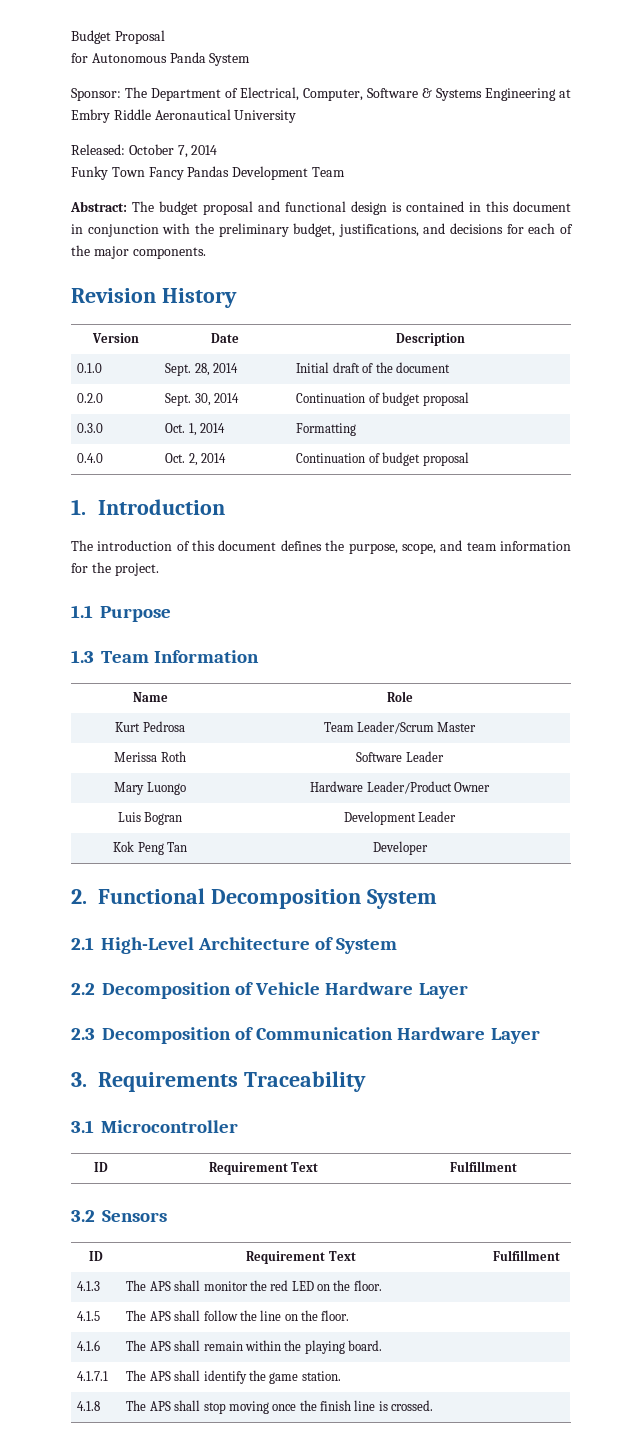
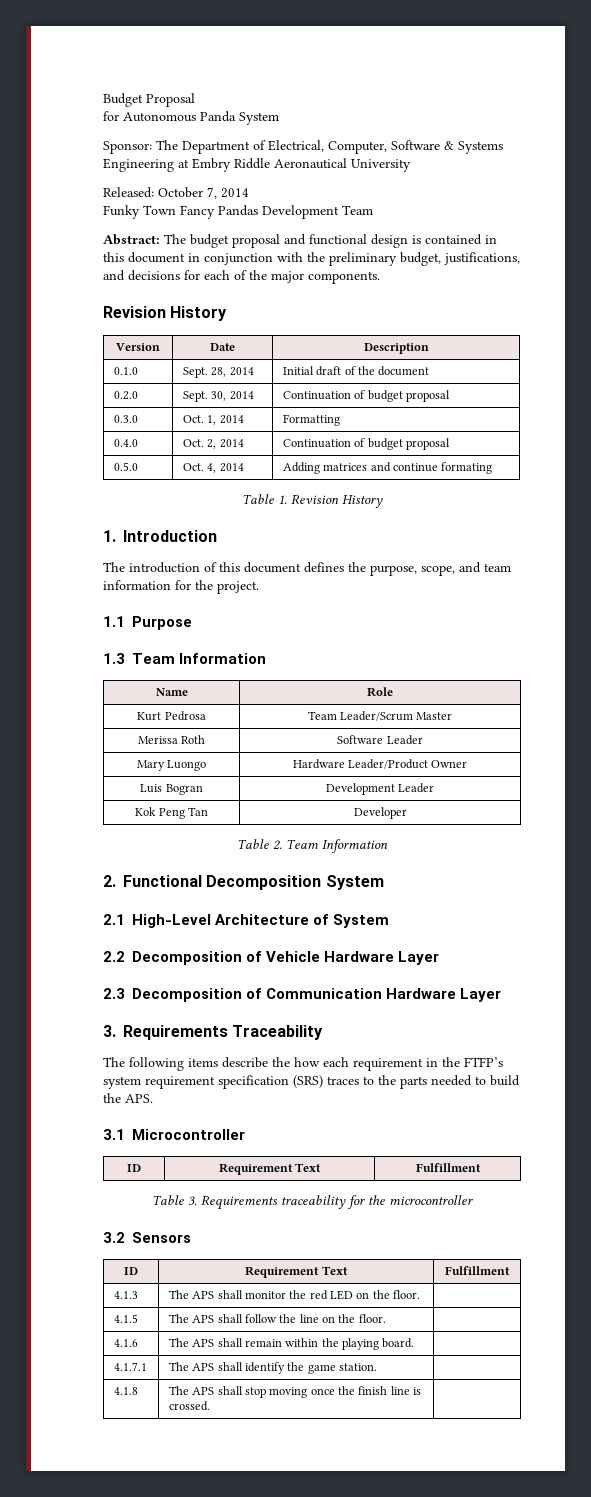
(469, 459) none -> [113,462,138,471] [182,463,244,473] [282,462,493,474] [242,494,383,508] // 0.5.0 | Oct. 4, 2014 | Adding matrices and continue formating // Table 1. Revision History
(428, 848) none -> [237,839,388,853] // Table 2. Team Information
(367, 1081) none -> [103,1057,503,1071] [103,1075,520,1089] [103,1093,153,1103] // The following items describe the how each requirement in the FTFP’s system requirement specification (SRS) traces to the parts needed to build the APS.
(517, 1166) none -> [152,1195,473,1210] // Table 3. Requirements traceability for the microcontroller

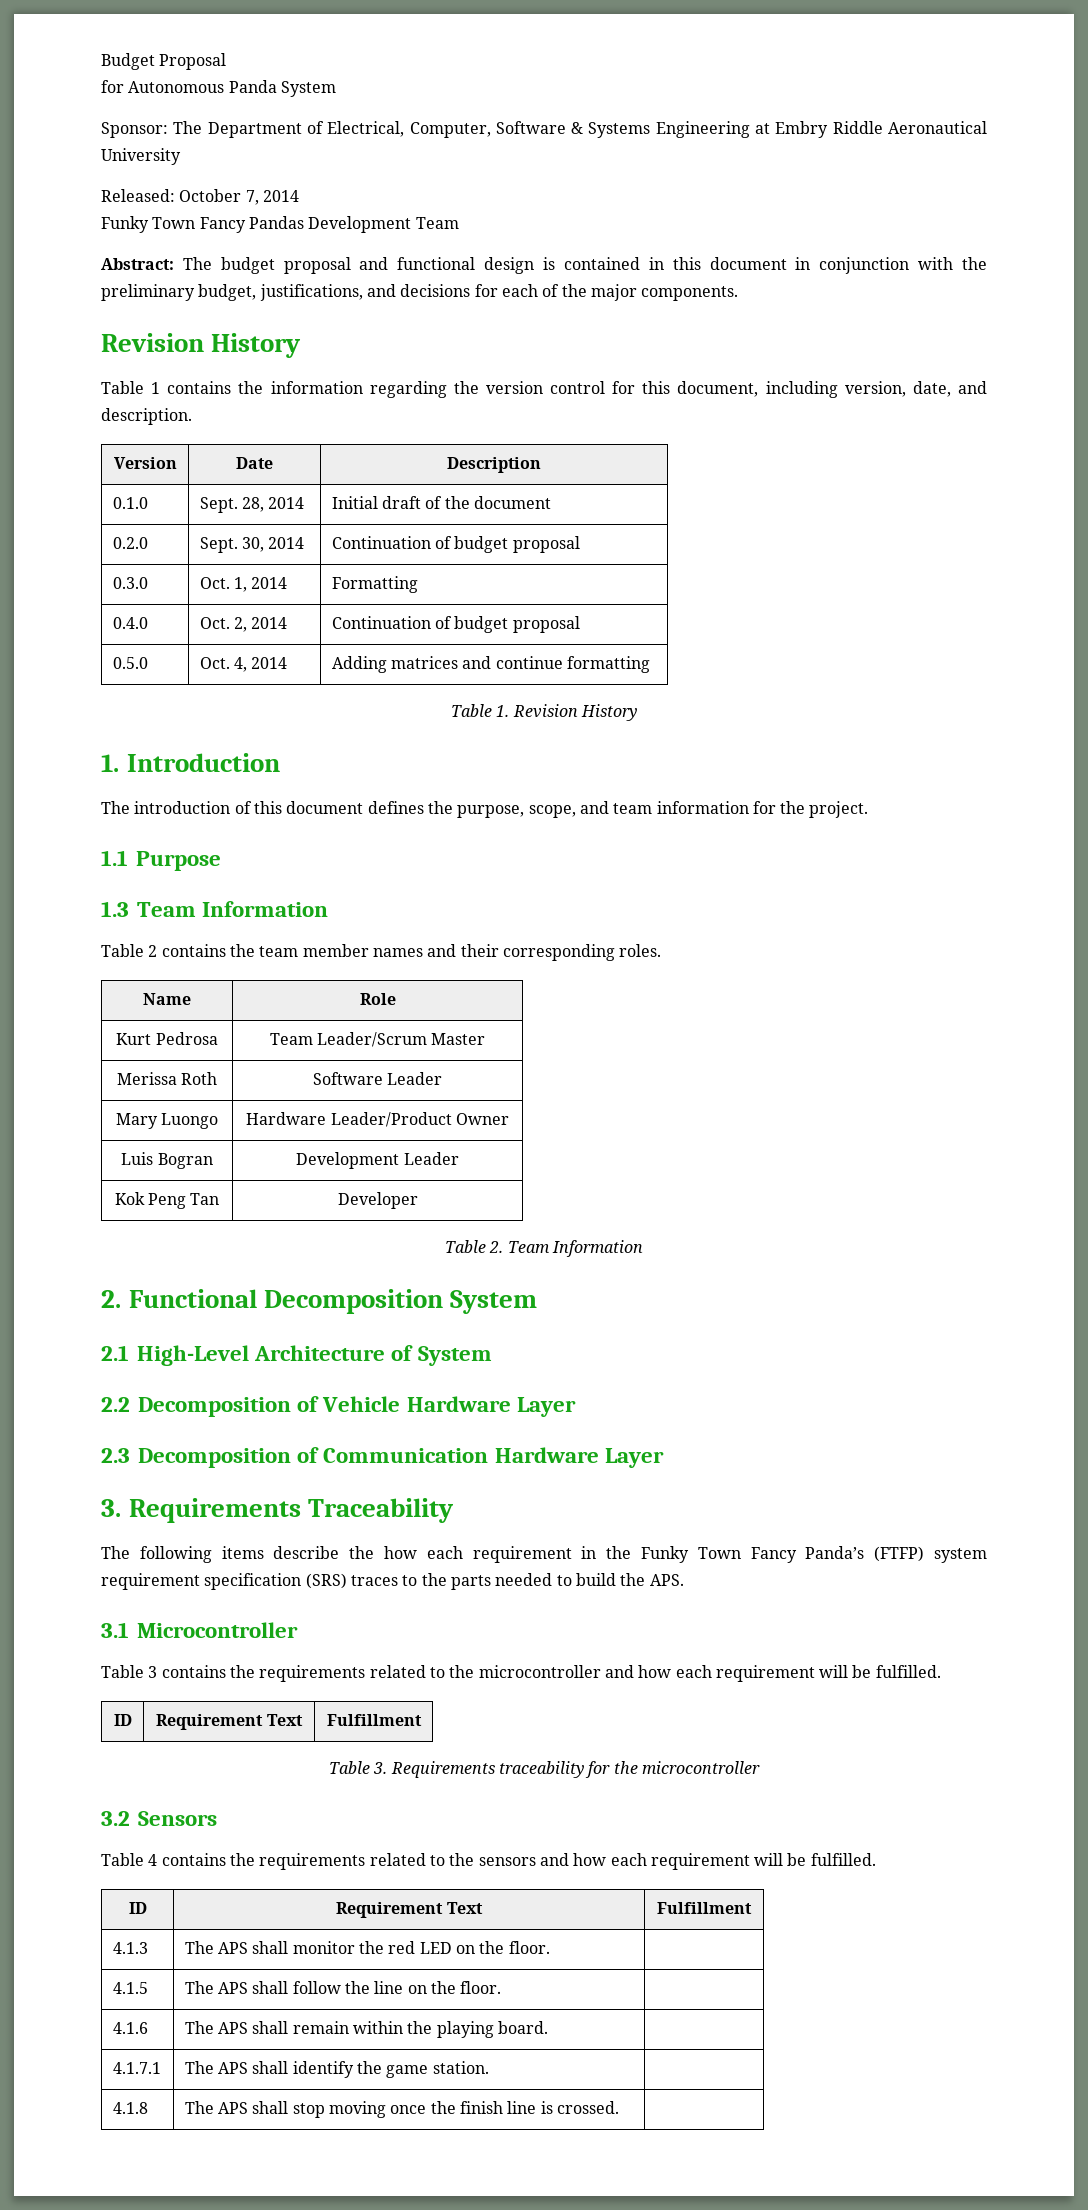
(228, 313) none -> [101,381,987,398] [101,408,192,425] // Table 1 contains the information regarding the version control for this document, including version, date, and description.
[441,462,493,474] formating -> [566,656,650,673] formatting
(267, 658) none -> [101,944,662,961] // Table 2 contains the team member names and their corresponding roles.
[464,1057,503,1067] FTFP’s -> [641,1546,925,1563] Funky Town Fancy Panda’s (FTFP)
(245, 1134) none -> [101,1665,941,1682] // Table 3 contains the requirements related to the microcontroller and how each requirement will be fulfilled.
(191, 1237) none -> [101,1853,876,1870] // Table 4 contains the requirements related to the sensors and how each requirement will be fulfilled.

